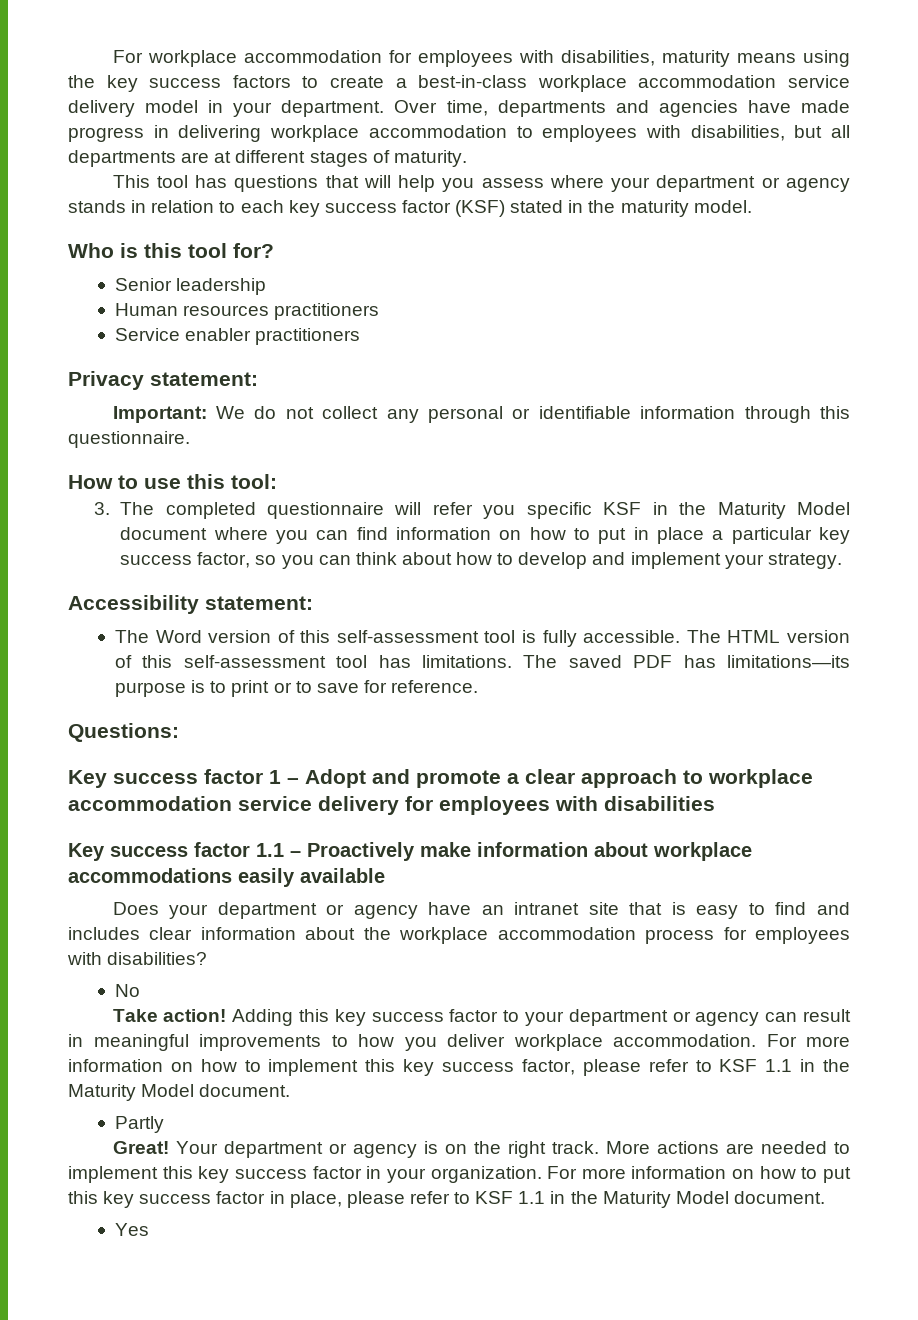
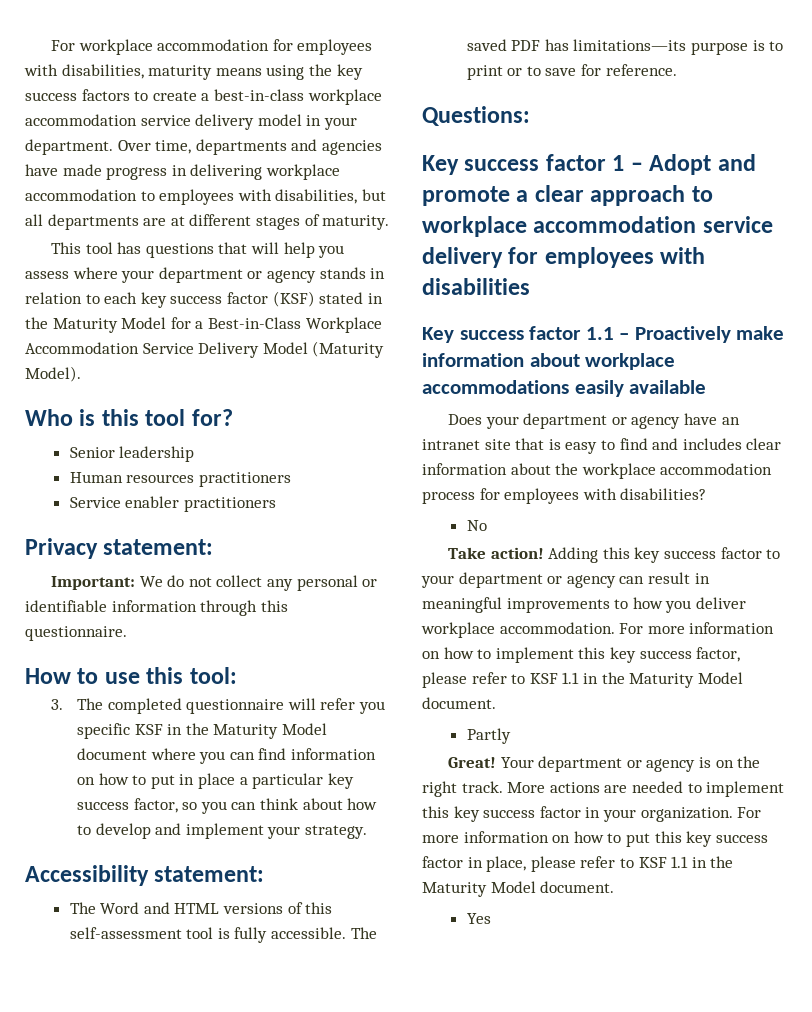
[620,200,752,217] maturity model. -> [52,317,382,333] [25,341,385,358] [25,366,81,382] Maturity Model for a Best-in-Class Workplace Accommodation Service Delivery Model (Maturity Model).
[208,630,272,643] version -> [143,902,284,914] and HTML versions
[727,630,850,643] [114,655,558,668] HTML version of this self-assessment tool has limitations. The -> (377, 933) none

